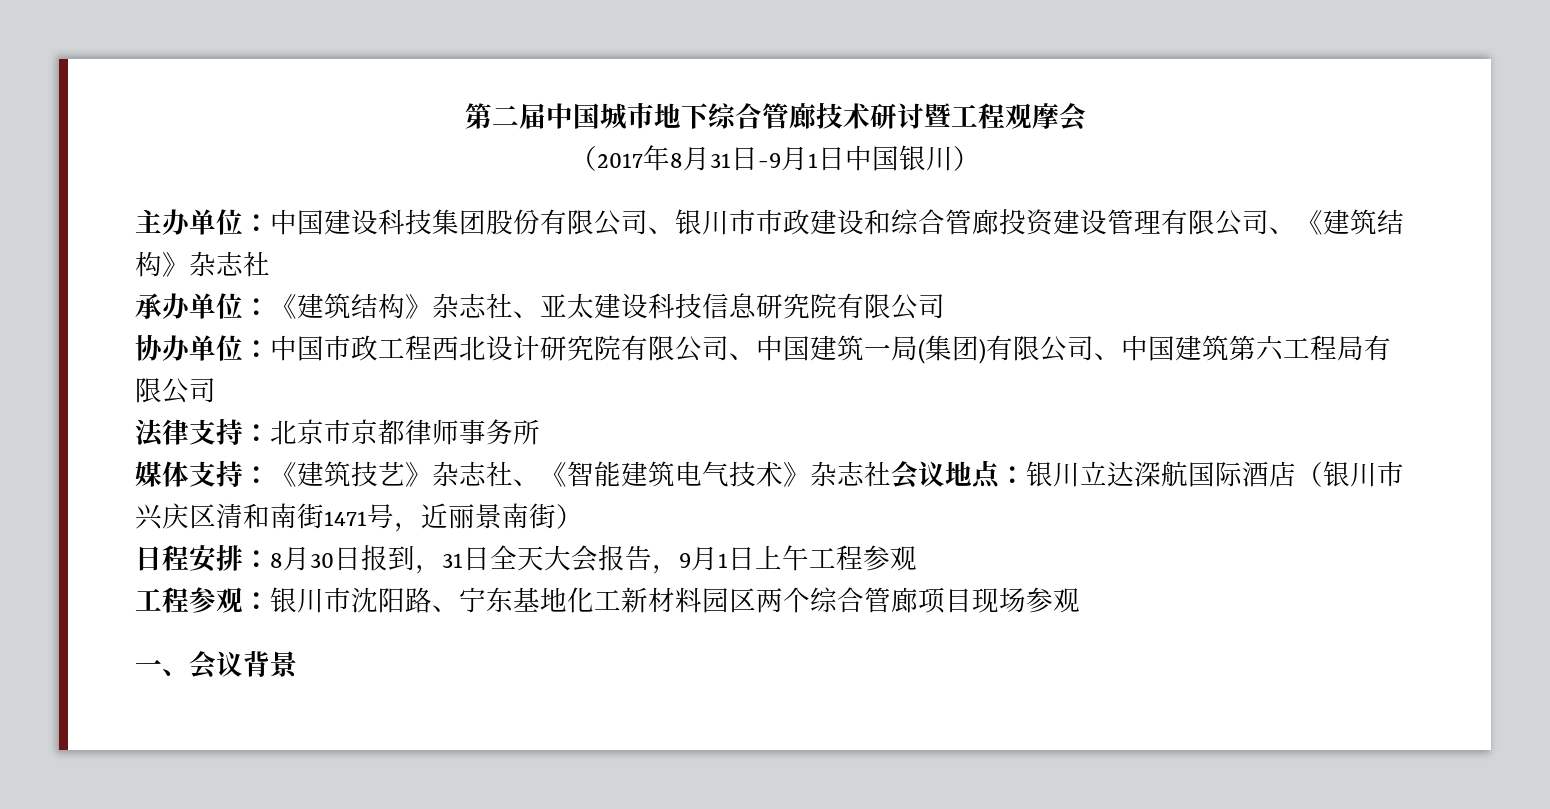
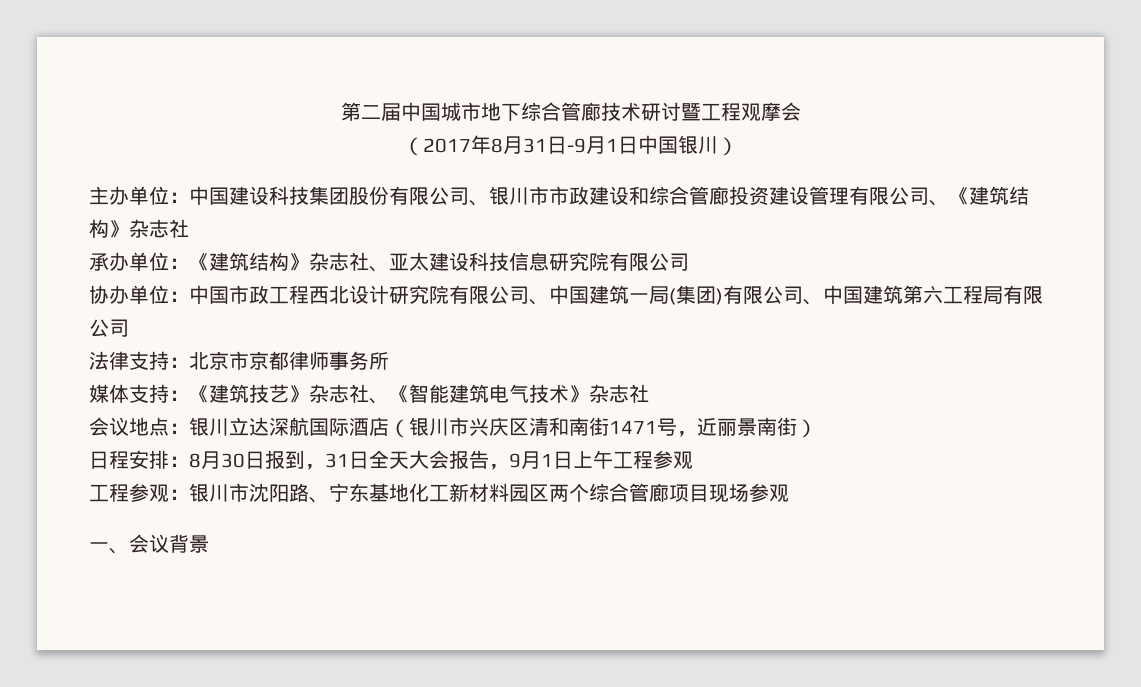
(891, 474) none -> (649, 393) //

